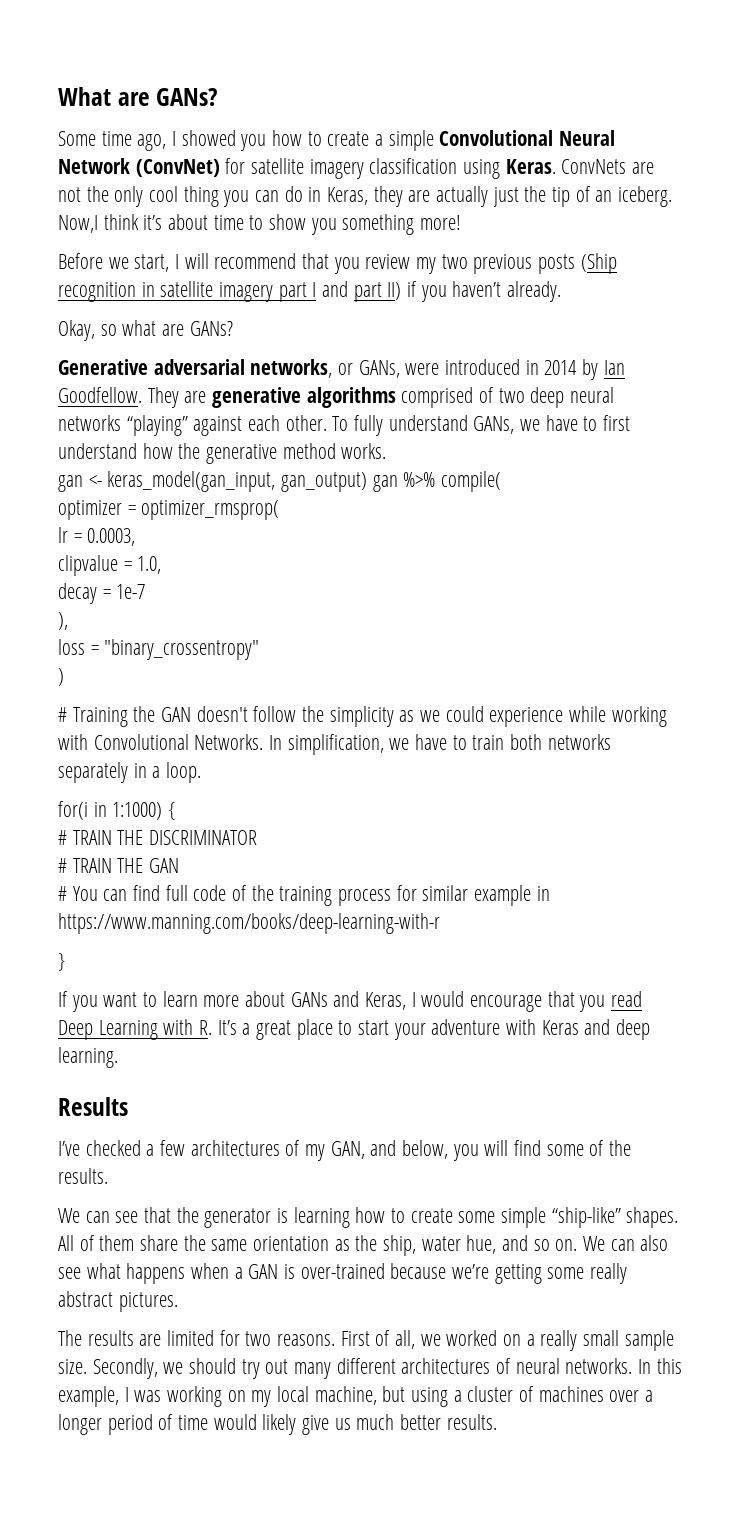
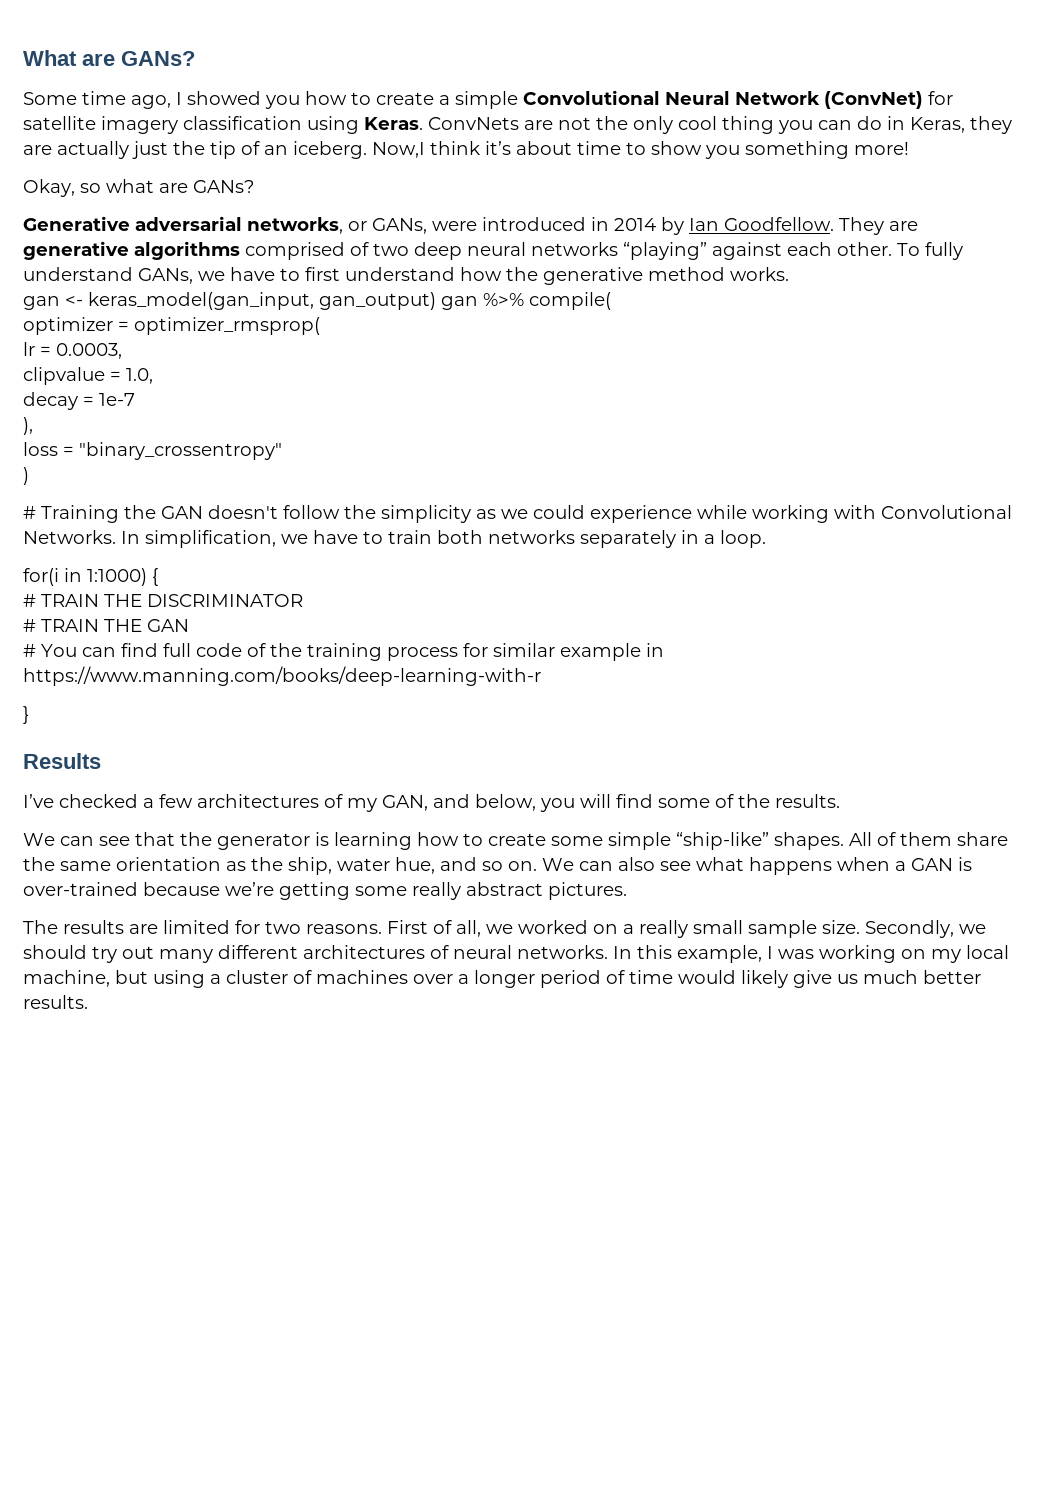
[58,253,617,274] [58,281,562,302] // Before we start, I will recommend that you review my two previous posts (Ship recognition in satellite imagery part I and part II) if you haven’t already. -> (909, 148) none
[58,991,643,1012] [58,1019,651,1040] [58,1047,118,1068] // If you want to learn more about GANs and Keras, I would encourage that you read Deep Learning with R. It’s a great place to start your adventure with Keras and deep learning. -> (29, 715) none

